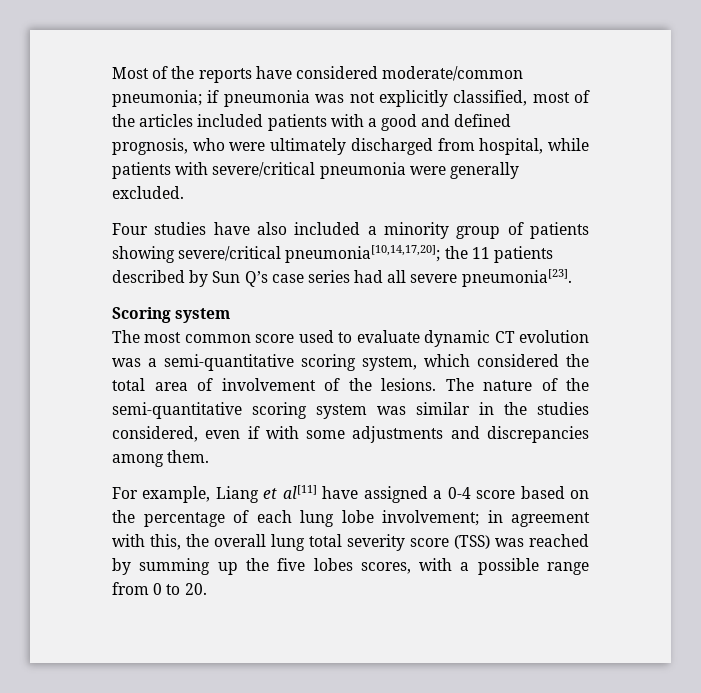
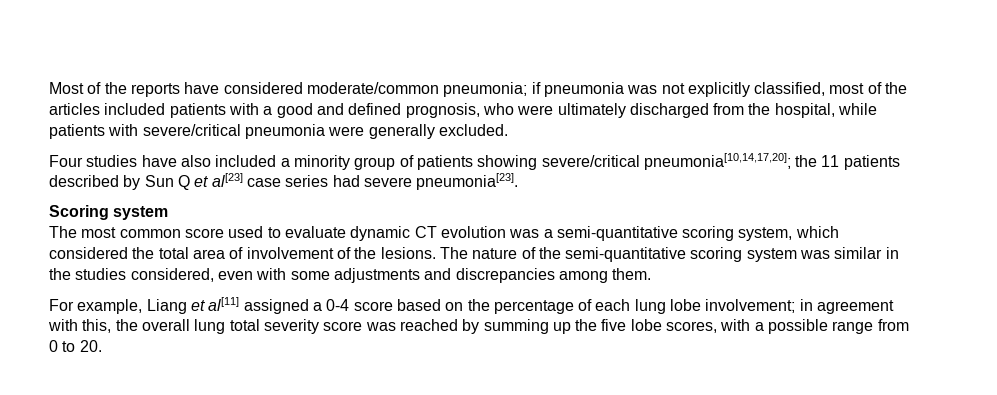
(475, 144) none -> [748,103,771,115] the
[244,271,268,287] Q’s -> [177,173,243,190] Q et al[23]
[387,270,407,283] all -> (360, 181) none
[247,426,260,439] if -> (253, 275) none
[322,486,359,499] have -> (240, 304) none
[454,535,490,549] (TSS) -> (363, 326) none
[313,558,353,571] lobes -> [630,319,662,331] lobe

